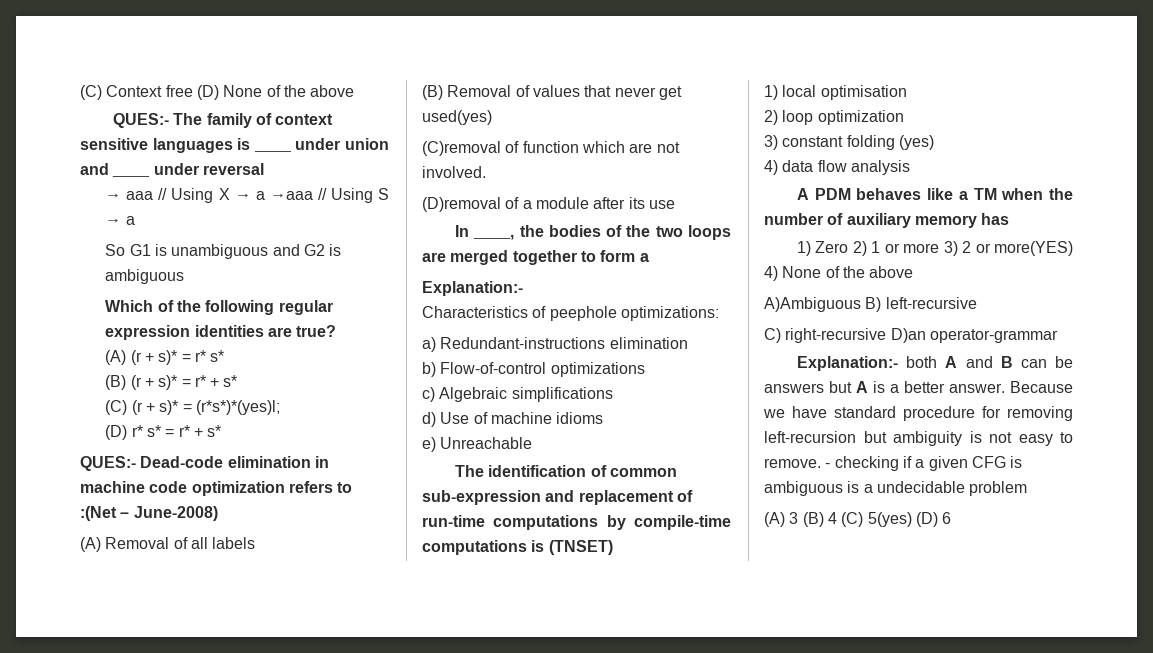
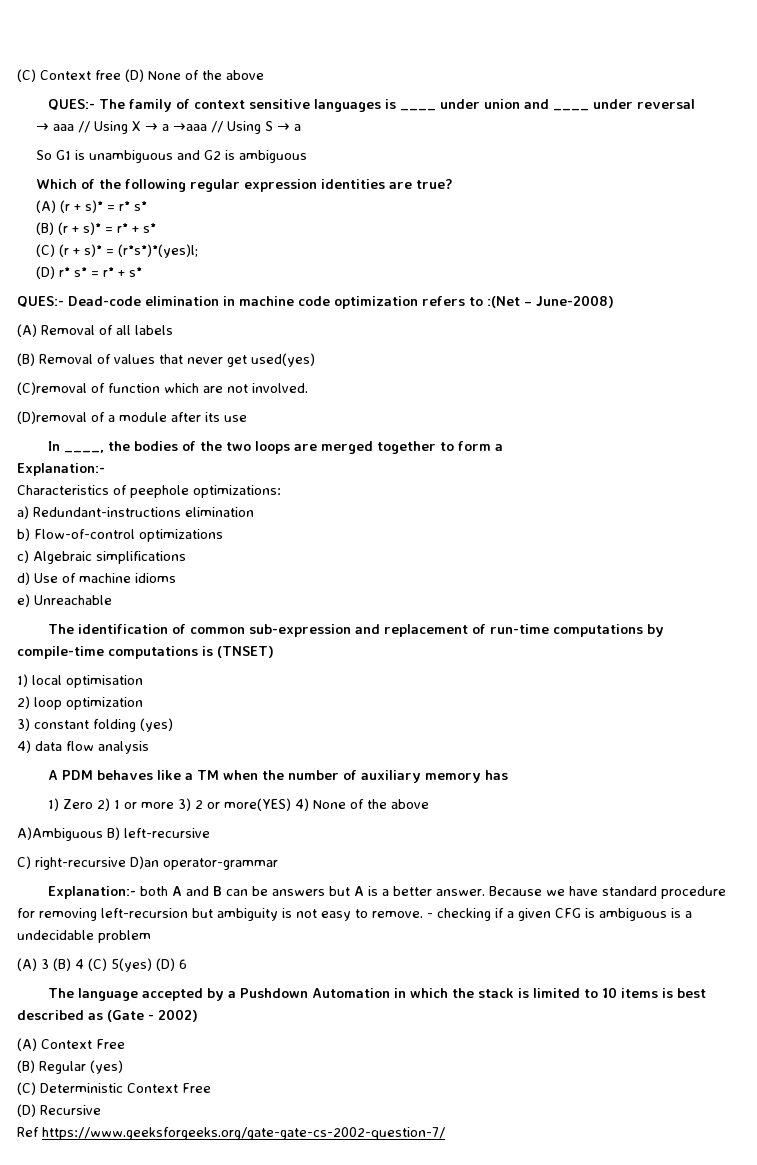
(952, 518) none -> [47,987,706,1001] [17,1009,198,1022] [17,1038,125,1051] [17,1060,123,1074] [17,1082,211,1095] [17,1104,101,1117] [17,1127,445,1140] // The language accepted by a Pushdown Automation in which the stack is limited to 10 items is best described as (Gate - 2002) // (A) Context Free // (B) Regular (yes) // (C) Deterministic Context Free // (D) Recursive // Ref https://www.geeksforgeeks.org/gate-gate-cs-2002-question-7/

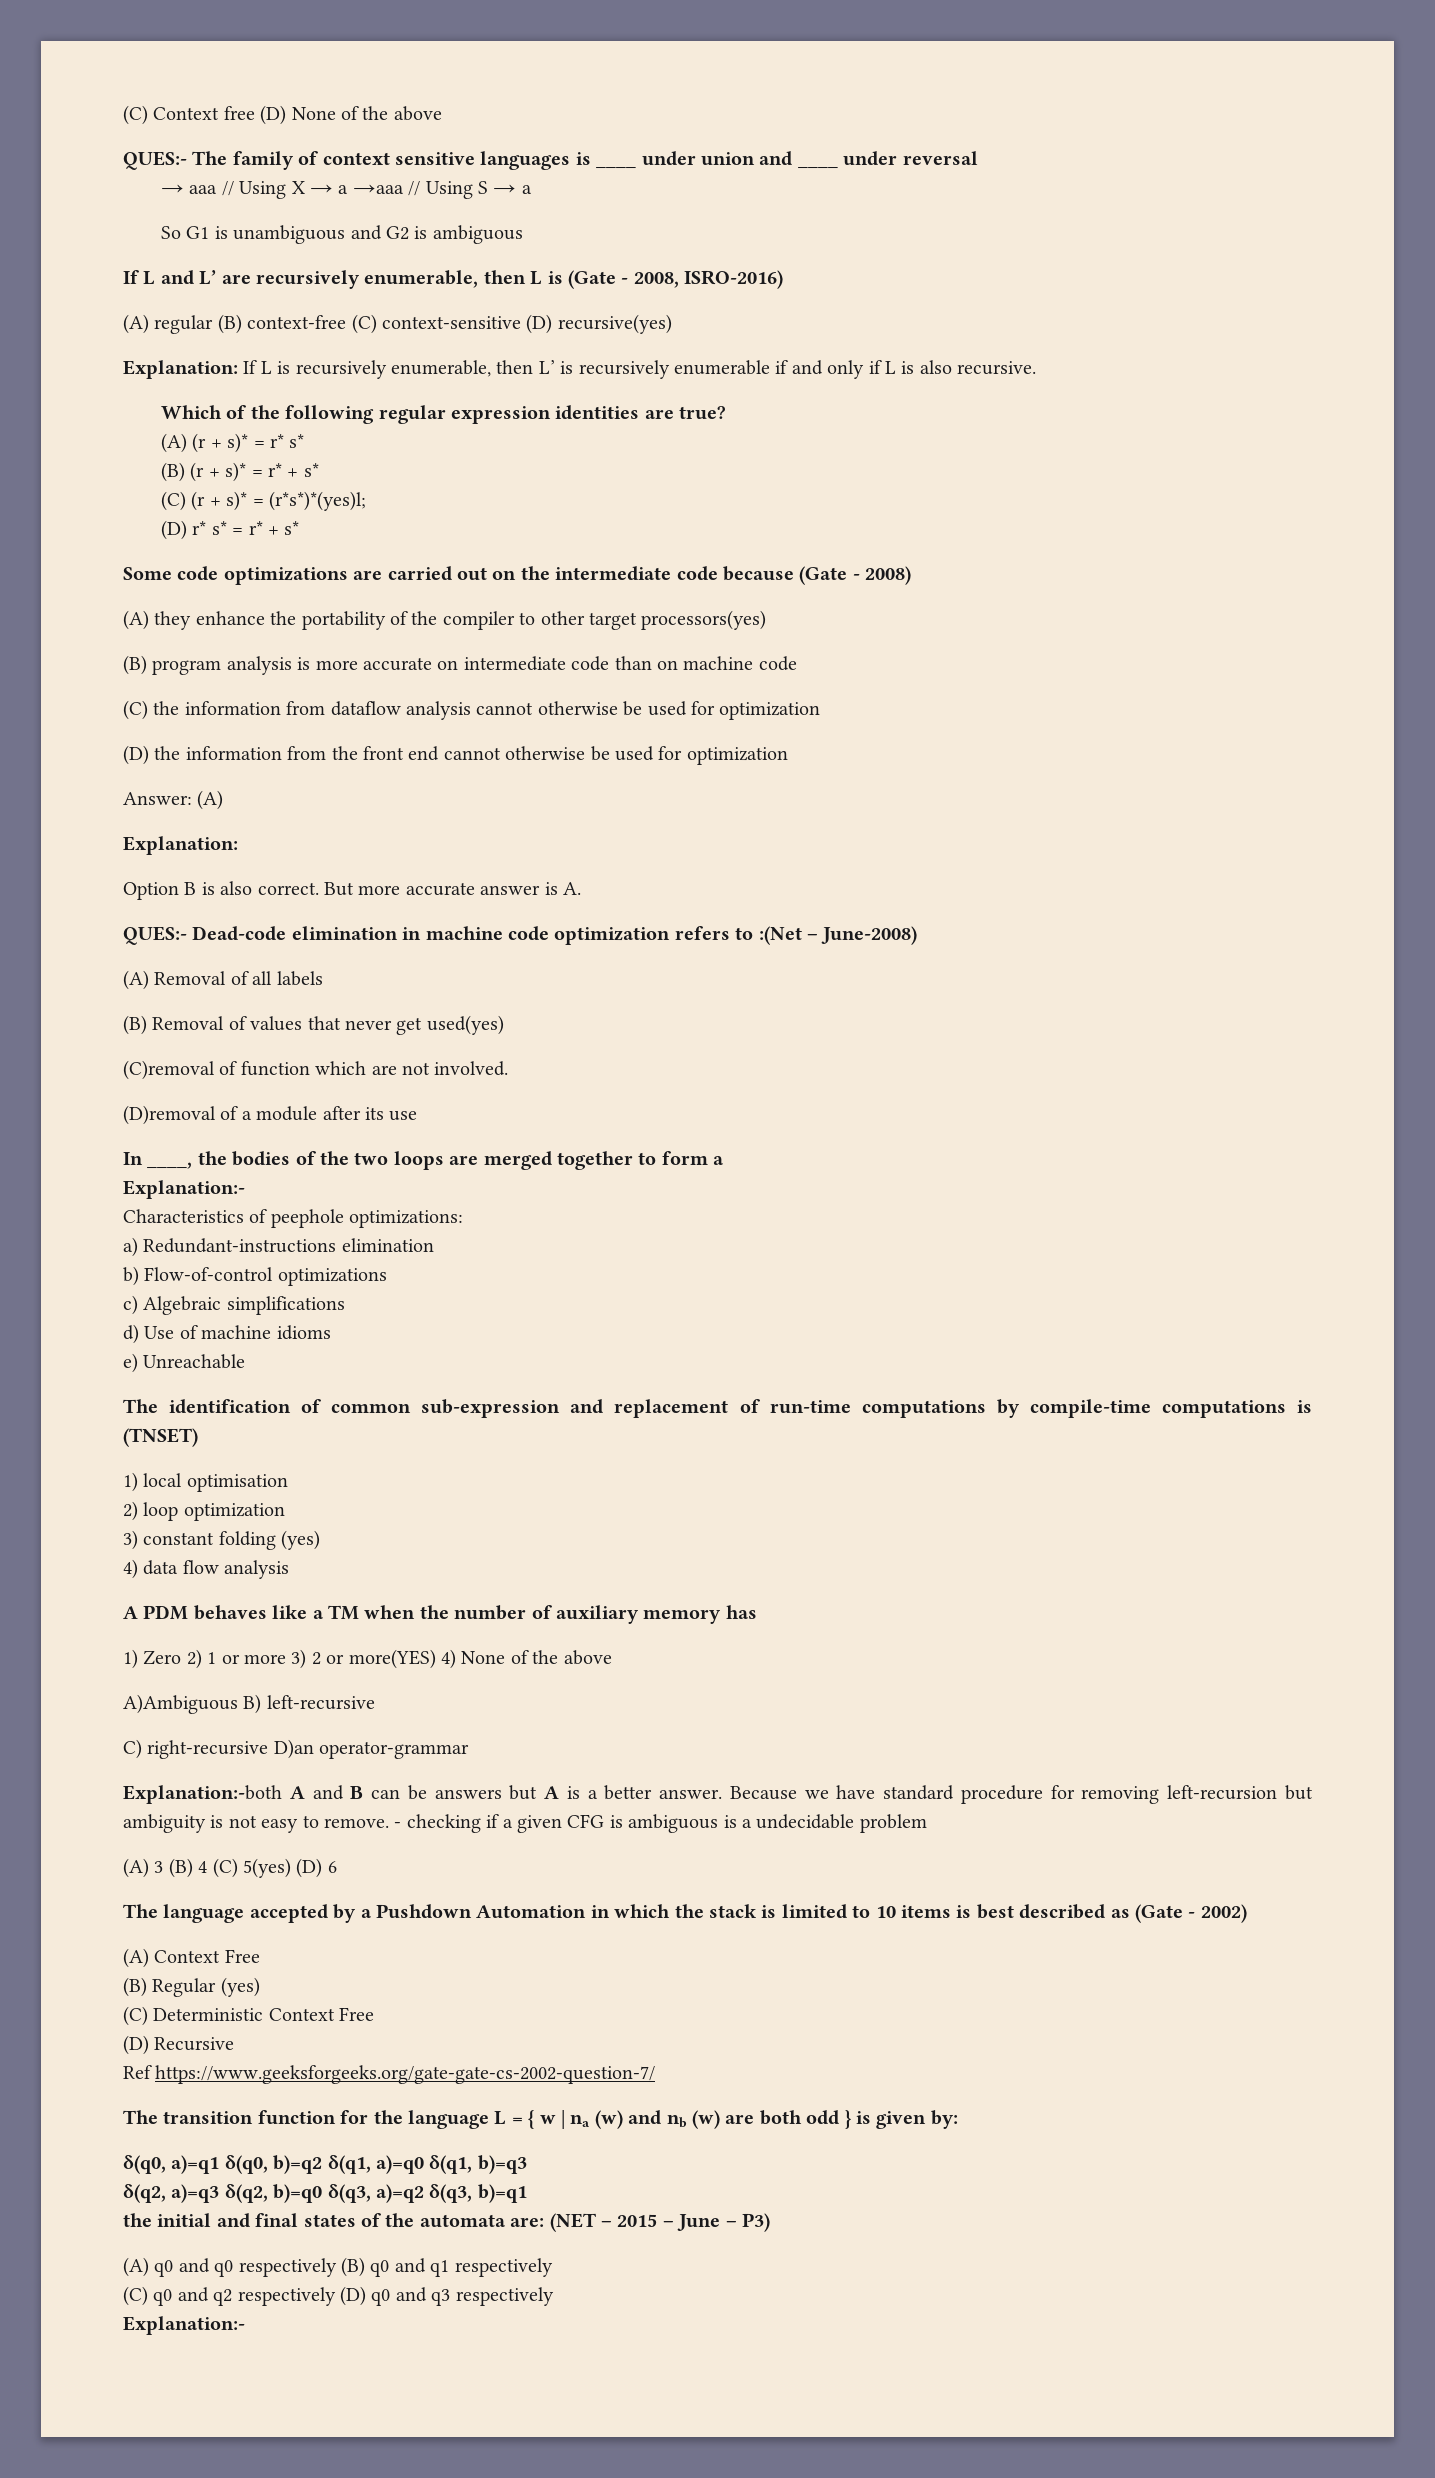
(307, 156) none -> [123,270,784,289] [123,314,672,334] [123,360,1037,379] // If L and L’ are recursively enumerable, then L is (Gate - 2008, ISRO-2016) // (A) regular (B) context-free (C) context-sensitive (D) recursive(yes) // Explanation: If L is recursively enumerable, then L’ is recursively enumerable if and only if L is also recursive.
(142, 272) none -> [123,566,912,585] [123,610,767,630] [123,655,797,675] [123,700,821,720] [123,745,788,765] [123,790,224,810] [123,836,238,855] [123,881,581,900] // Some code optimizations are carried out on the intermediate code because (Gate - 2008) // (A) they enhance the portability of the compiler to other target processors(yes) // (B) program analysis is more accurate on intermediate code than on machine code // (C) the information from dataflow analysis cannot otherwise be used for optimization // (D) the information from the front end cannot otherwise be used for optimization // Answer: (A) // Explanation: // Option B is also correct. But more accurate answer is A.
[47,886,168,899] Explanation:- both -> [123,1785,282,1804] Explanation:-both
(445, 1133) none -> [123,2110,958,2129] [123,2155,527,2174] [123,2184,527,2203] [123,2213,770,2232] [123,2257,553,2277] [123,2286,554,2306] [123,2316,245,2335] // The transition function for the language L = { w | na (w) and nb (w) are both odd } is given by: // δ(q0, a)=q1 δ(q0, b)=q2 δ(q1, a)=q0 δ(q1, b)=q3 // δ(q2, a)=q3 δ(q2, b)=q0 δ(q3, a)=q2 δ(q3, b)=q1 // the initial and final states of the automata are: (NET – 2015 – June – P3) // (A) q0 and q0 respectively (B) q0 and q1 respectively // (C) q0 and q2 respectively (D) q0 and q3 respectively // Explanation:-

